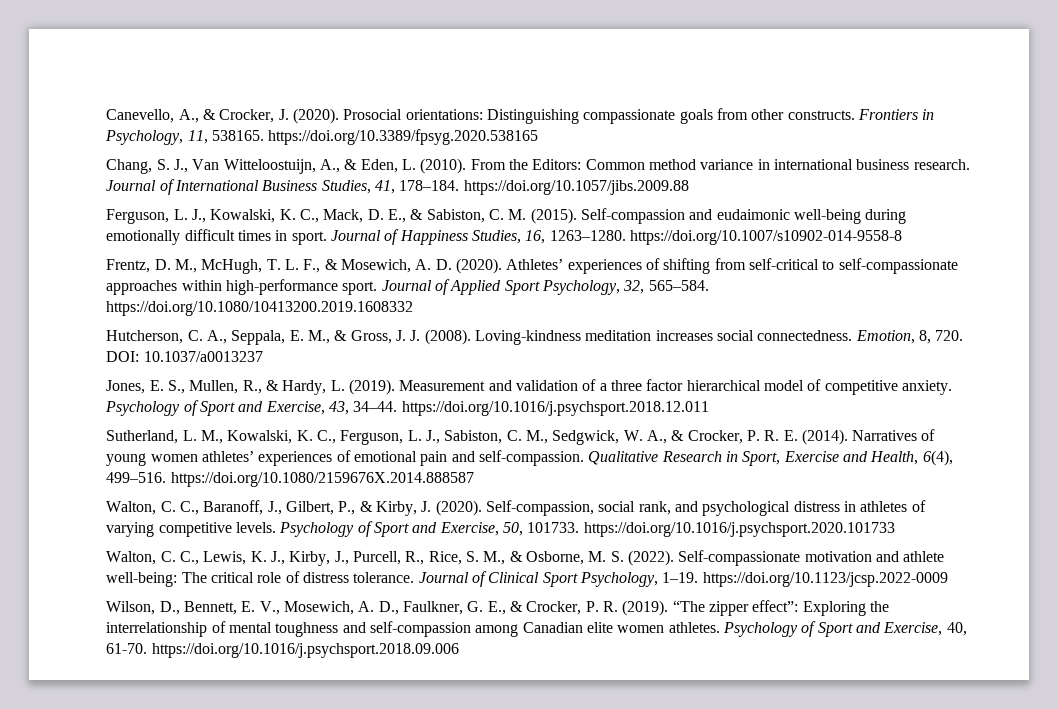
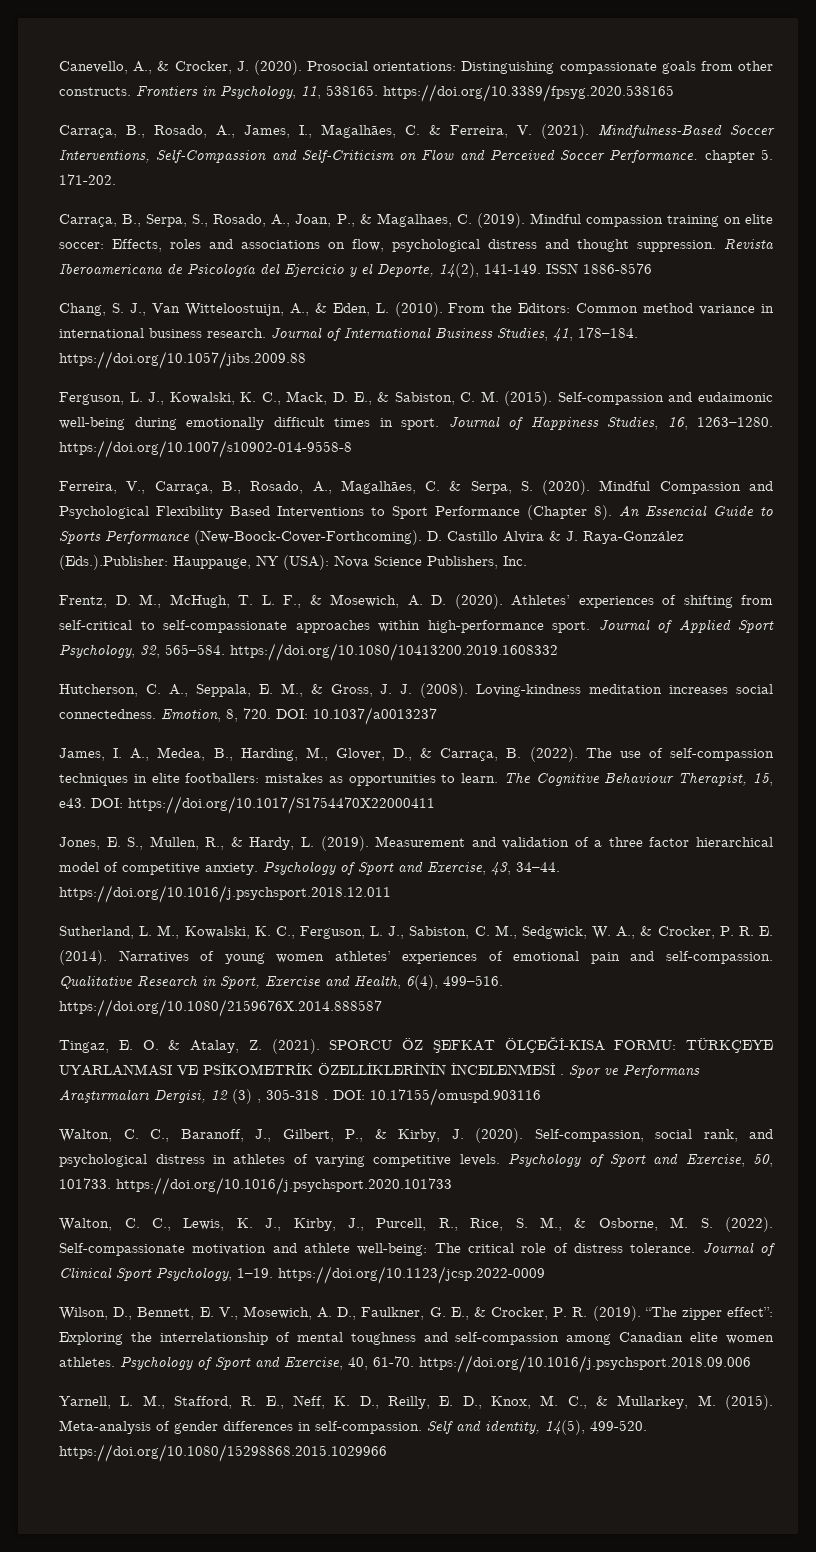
(539, 137) none -> [59,124,775,139] [59,149,774,163] [59,174,117,185] [59,213,773,228] [59,239,775,252] [59,263,653,278] // Carraça, B., Rosado, A., James, I., Magalhães, C. & Ferreira, V. (2021). Mindfulness-Based Soccer Interventions, Self-Compassion and Self-Criticism on Flow and Perceived Soccer Performance. chapter 5. 171-202. // Carraça, B., Serpa, S., Rosado, A., Joan, P., & Magalhaes, C. (2019). Mindful compassion training on elite soccer: Effects, roles and associations on flow, psychological distress and thought suppression. Revista Iberoamericana de Psicología del Ejercicio y el Deporte, 14(2), 141-149. ISSN 1886-8576
(902, 237) none -> [59,480,774,495] [59,505,774,520] [59,530,685,545] [59,555,528,570] // Ferreira, V., Carraça, B., Rosado, A., Magalhães, C. & Serpa, S. (2020). Mindful Compassion and Psychological Flexibility Based Interventions to Sport Performance (Chapter 8). An Essencial Guide to Sports Performance (New-Boock-Cover-Forthcoming). D. Castillo Alvira & J. Raya-González (Eds.).Publisher: Hauppauge, NY (USA): Nova Science Publishers, Inc.
(263, 356) none -> [59,747,774,762] [59,772,773,786] [59,796,436,814] // James, I. A., Medea, B., Harding, M., Glover, D., & Carraça, B. (2022). The use of self-compassion techniques in elite footballers: mistakes as opportunities to learn. The Cognitive Behaviour Therapist, 15, e43. DOI: https://doi.org/10.1017/S1754470X22000411
(474, 479) none -> [59,1037,774,1054] [59,1063,701,1078] [59,1088,542,1106] // Tingaz, E. O. & Atalay, Z. (2021). SPORCU ÖZ ŞEFKAT ÖLÇEĞİ-KISA FORMU: TÜRKÇEYE UYARLANMASI VE PSİKOMETRİK ÖZELLİKLERİNİN İNCELENMESİ . Spor ve Performans Araştırmaları Dergisi, 12 (3) , 305-318 . DOI: 10.17155/omuspd.903116
(459, 650) none -> [59,1395,773,1410] [59,1420,648,1435] [59,1444,388,1462] // Yarnell, L. M., Stafford, R. E., Neff, K. D., Reilly, E. D., Knox, M. C., & Mullarkey, M. (2015). Meta-analysis of gender differences in self-compassion. Self and identity, 14(5), 499-520. https://doi.org/10.1080/15298868.2015.1029966

